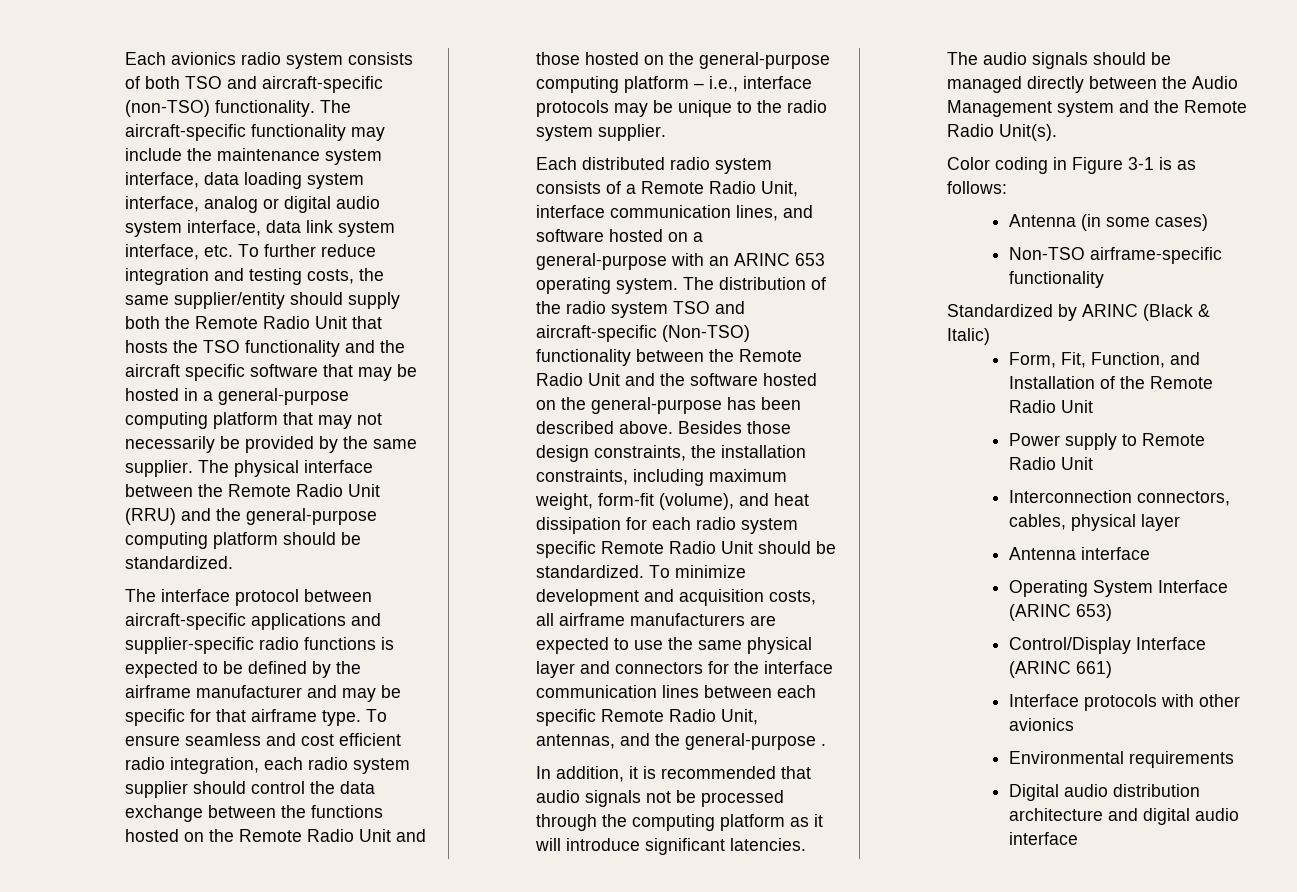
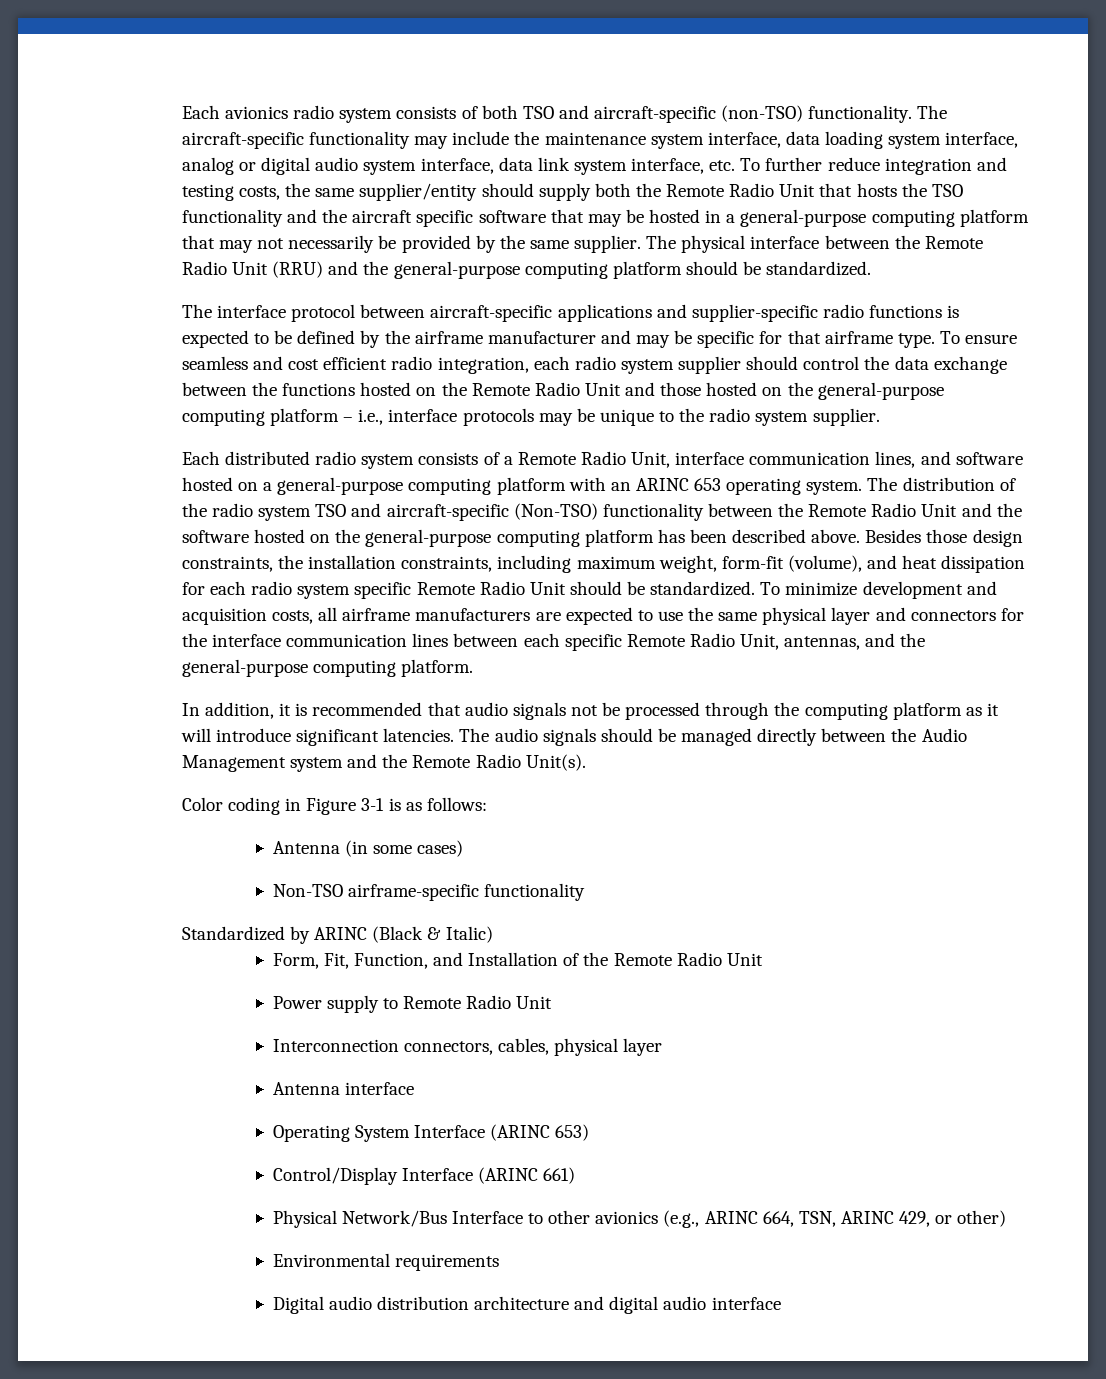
(668, 261) none -> [408,477,566,495] computing platform
(723, 405) none -> [496,529,654,547] computing platform
[821,744,827,746] . -> [312,659,474,677] computing platform.
[1008,694,1240,711] [1008,718,1074,731] Interface protocols with other avionics -> [272,1210,1007,1228] Physical Network/Bus Interface to other avionics (e.g., ARINC 664, TSN, ARINC 429, or other)

